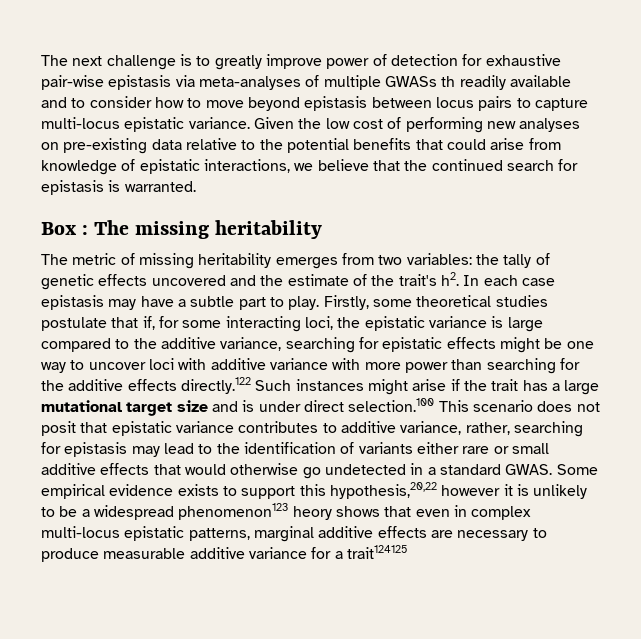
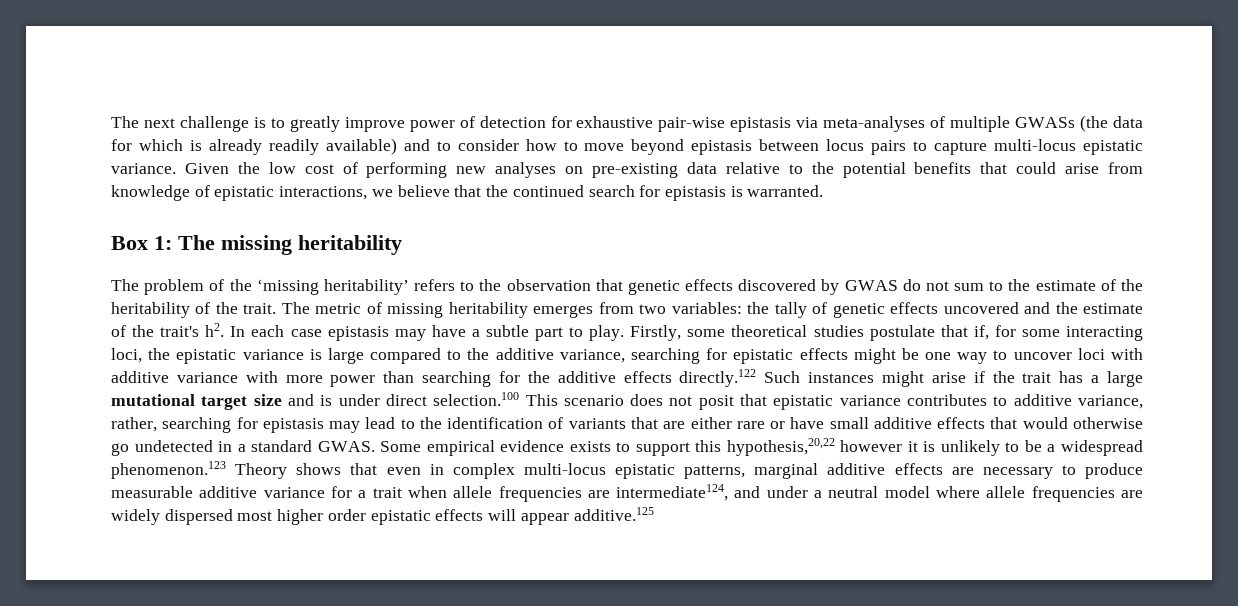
[441,75,571,90] th readily available -> [1080,115,1144,132] [111,138,397,155] (the data for which is already readily available)
[82,225,89,235] : -> [154,236,172,250] 1:
(68, 259) none -> [144,279,1143,295] [111,302,310,318] problem of the ‘missing heritability’ refers to the observation that genetic effects discovered by GWAS do not sum to the estimate of the heritability of the trait. The
(413, 448) none -> [630,417,686,429] that are
(509, 450) none -> [790,417,825,429] have
[178,503,332,520] phenomenon123 heory -> [111,461,288,479] phenomenon.123 Theory
[346,545,407,559] trait124125 -> [372,484,1143,502] [111,507,654,525] trait when allele frequencies are intermediate124, and under a neutral model where allele frequencies are widely dispersed most higher order epistatic effects will appear additive.125

